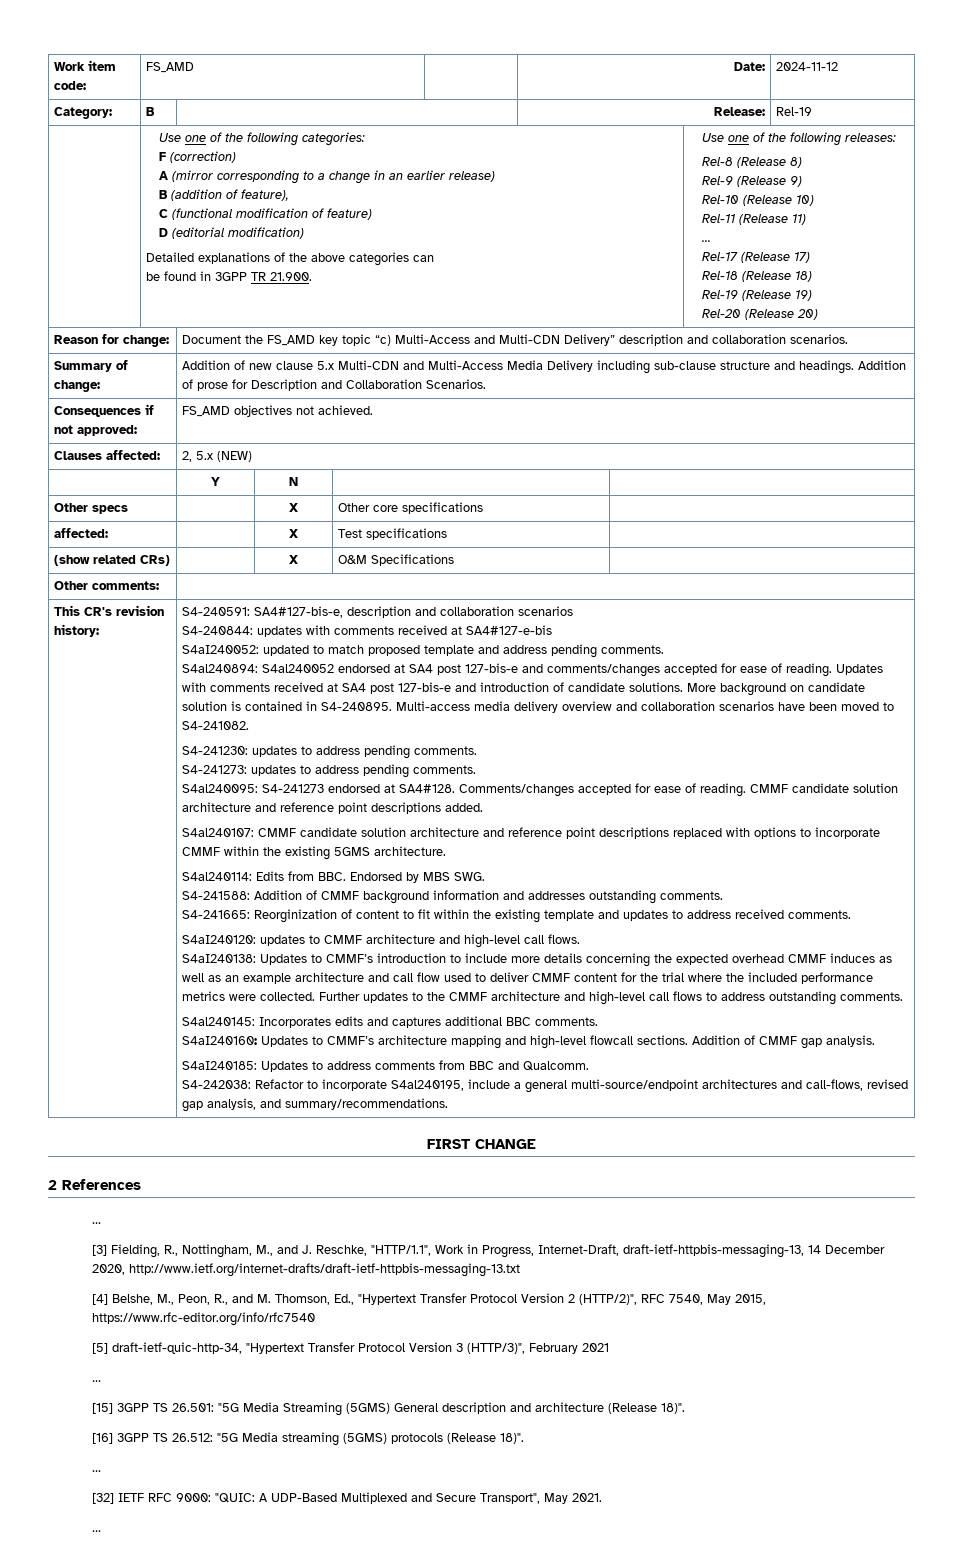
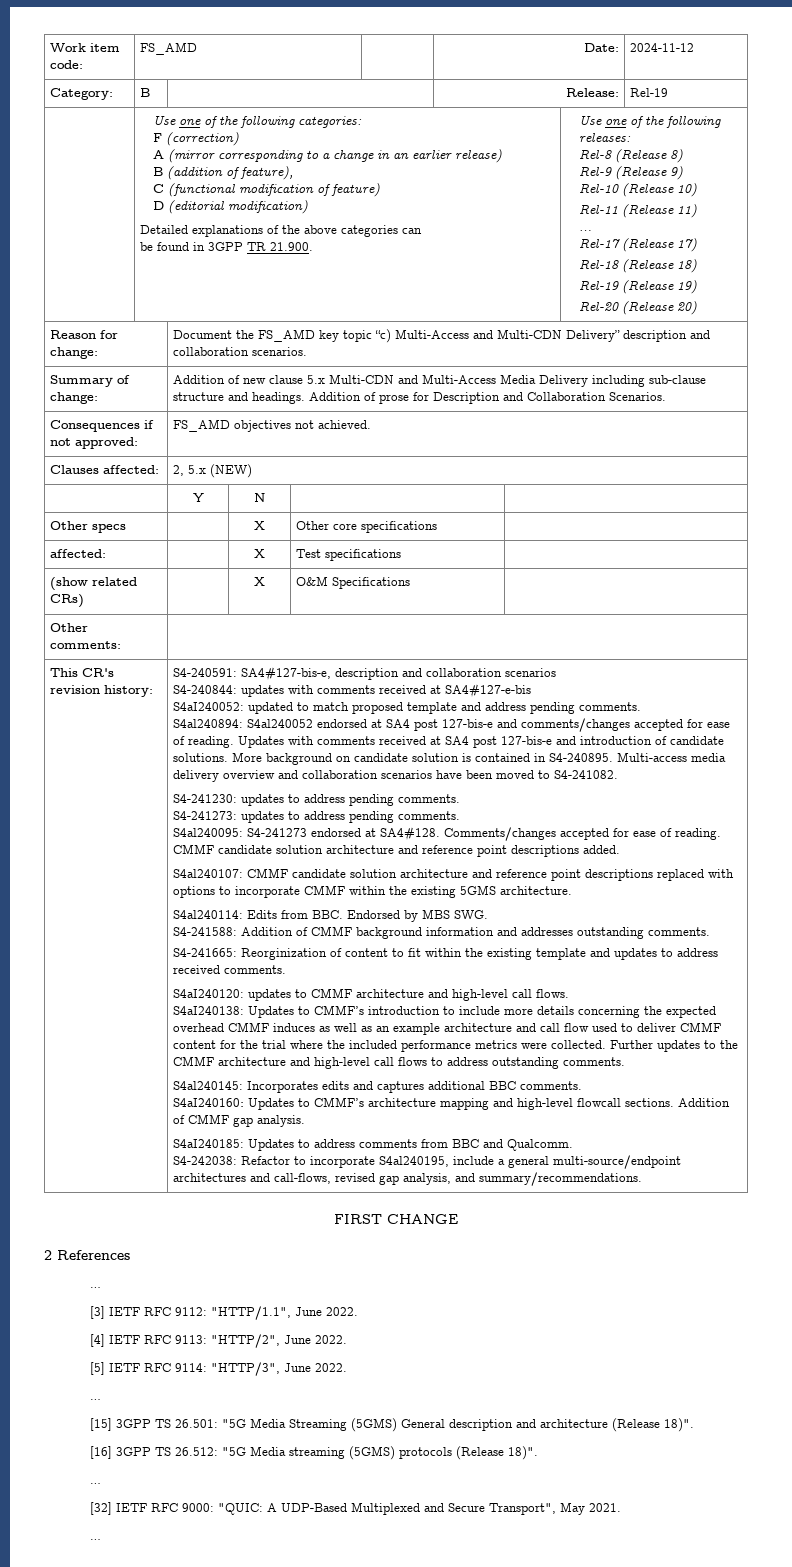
[110,1244,885,1258] [91,1263,520,1277] [91,1293,766,1305] [91,1312,315,1326] [91,1342,609,1354] Fielding, R., Nottingham, M., and J. Reschke, "HTTP/1.1", Work in Progress, Internet-Draft, draft-ietf-httpbis-messaging-13, 14 December 2020, http://www.ietf.org/internet-drafts/draft-ietf-httpbis-messaging-13.txt // [4] Belshe, M., Peon, R., and M. Thomson, Ed., "Hypertext Transfer Protocol Version 2 (HTTP/2)", RFC 7540, May 2015, https://www.rfc-editor.org/info/rfc7540 // [5] draft-ietf-quic-http-34, "Hypertext Transfer Protocol Version 3 (HTTP/3)", February 2021 -> [109,1306,359,1320] [90,1334,348,1348] [90,1362,348,1376] IETF RFC 9112: "HTTP/1.1", June 2022. // [4] IETF RFC 9113: "HTTP/2", June 2022. // [5] IETF RFC 9114: "HTTP/3", June 2022.

